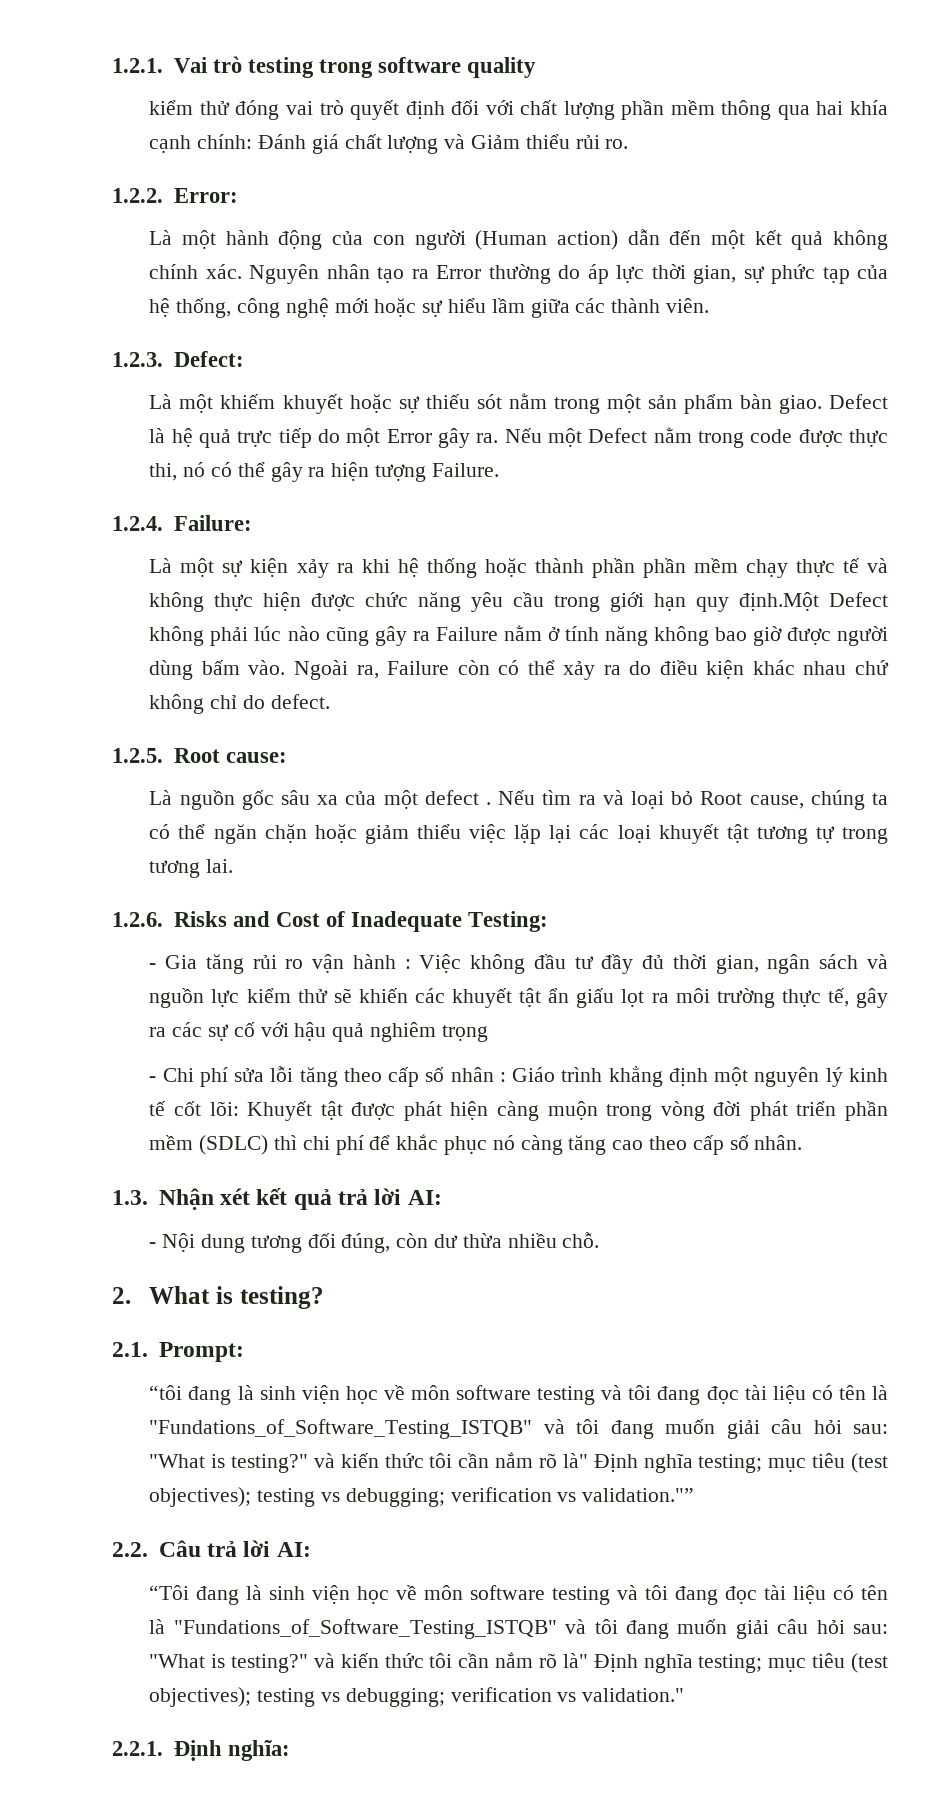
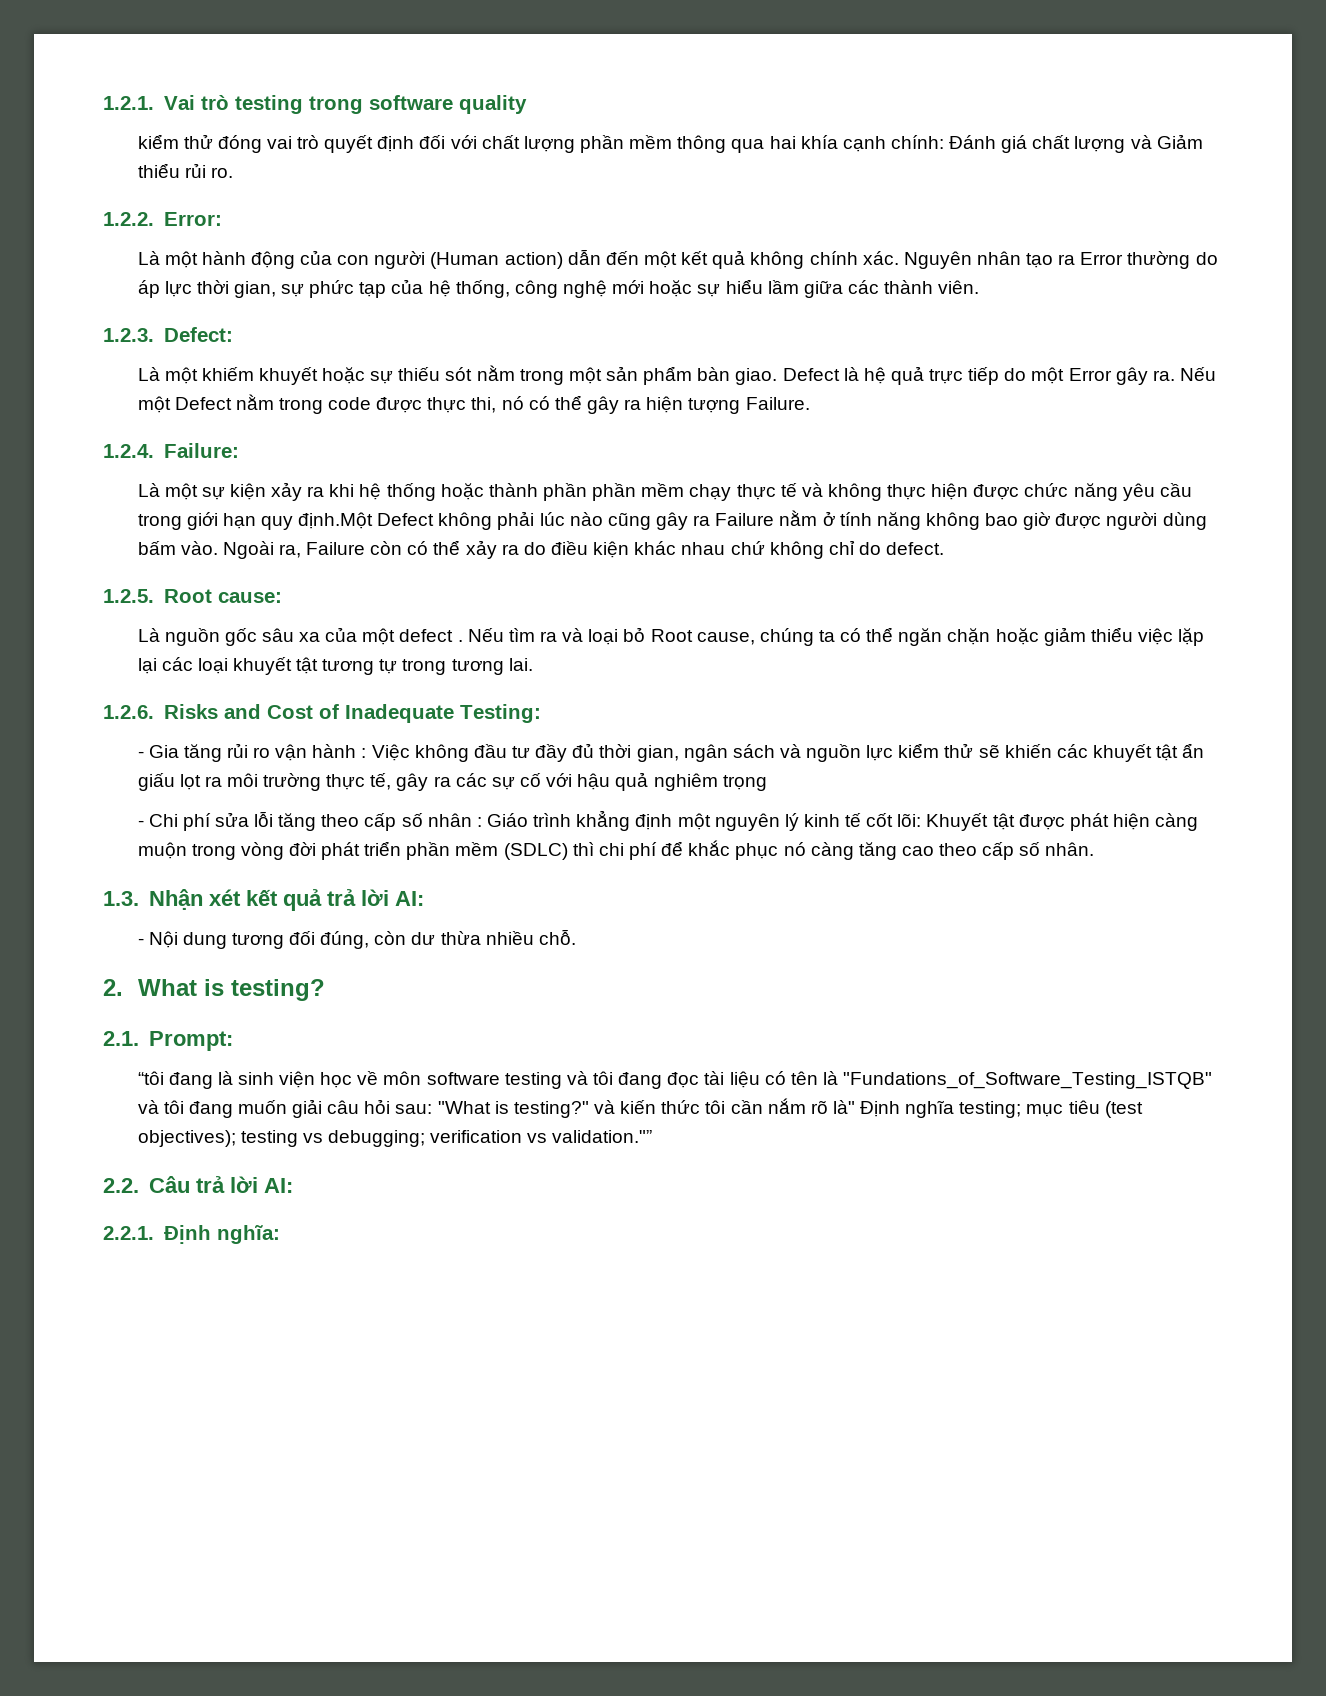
[149,1585,888,1605] [149,1619,888,1639] [149,1652,888,1673] [149,1687,685,1707] // “Tôi đang là sinh viện học về môn software testing và tôi đang đọc tài liệu có tên là "Fundations_of_Software_Testing_ISTQB" và tôi đang muốn giải câu hỏi sau: "What is testing?" và kiến thức tôi cần nắm rõ là" Định nghĩa testing; mục tiêu (test objectives); testing vs debugging; verification vs validation." -> (293, 1185) none

